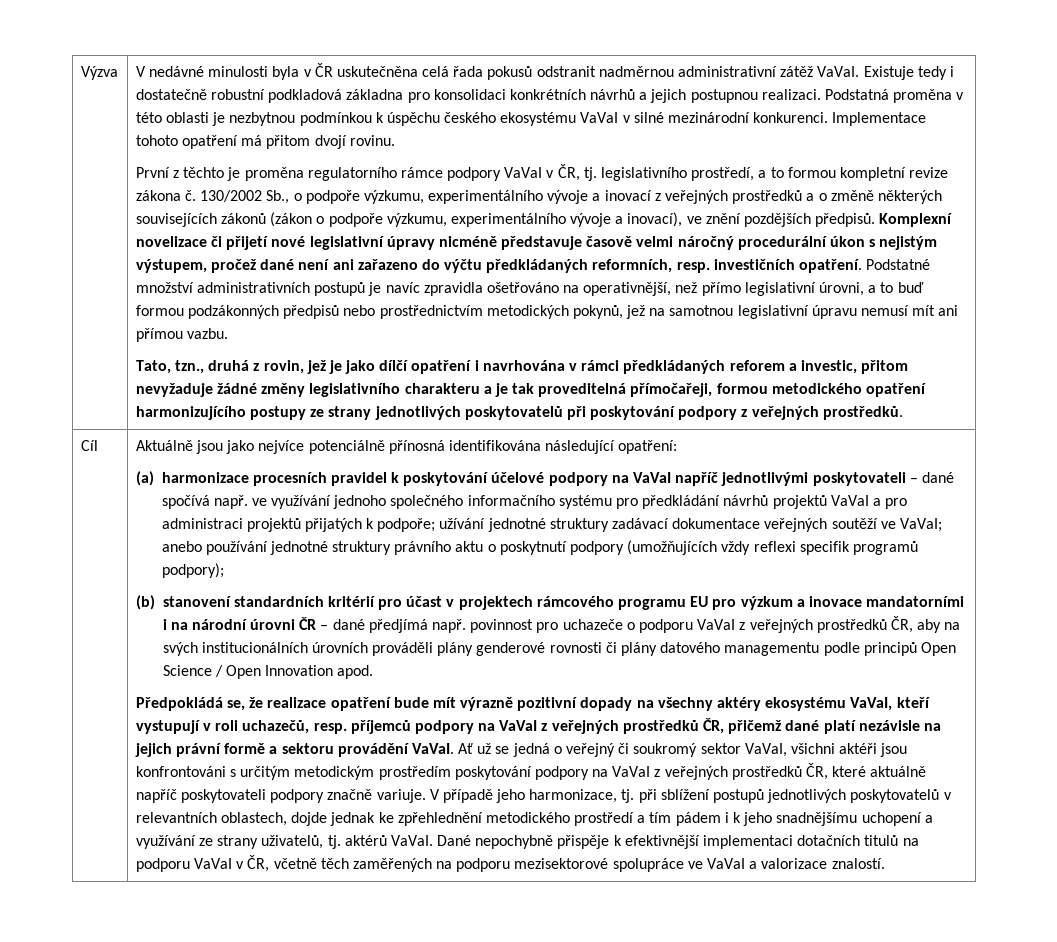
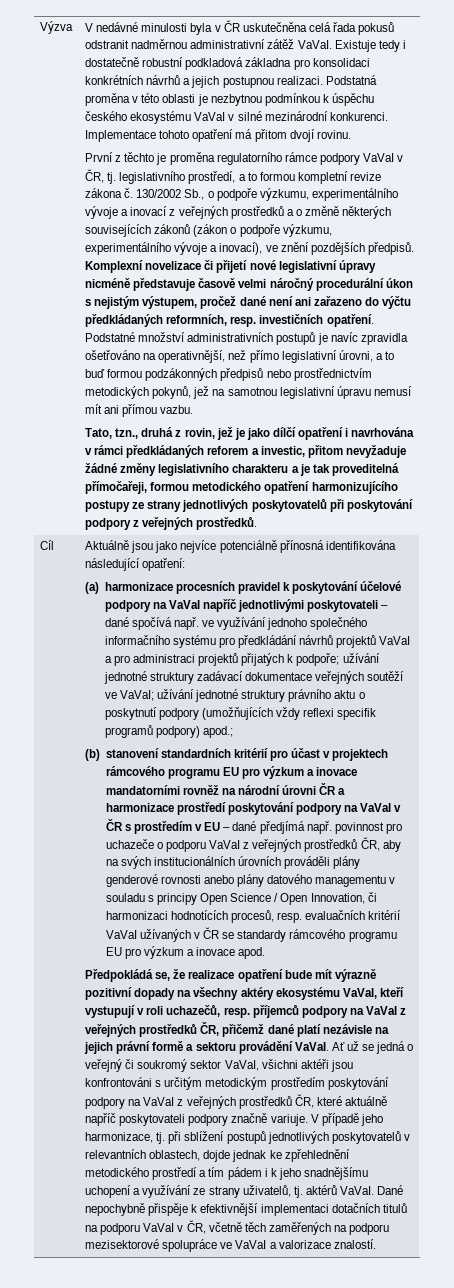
[161,541,268,555] anebo používání -> [157,689,195,699] užívání
[161,563,224,578] podpory); -> [155,726,234,738] podpory) apod.;
[162,619,167,630] i -> [182,785,219,795] rovněž
(317, 623) none -> [338,788,346,795] [105,802,402,815] [105,819,221,834] a harmonizace prostředí poskytování podpory na VaVaI v ČR s prostředím v EU
[605,642,617,653] či -> [204,875,235,884] anebo
[823,642,956,656] [162,665,334,679] podle principů Open Science / Open Innovation -> [389,877,396,884] [105,892,377,905] [105,910,402,923] [105,927,397,942] [105,946,236,959] v souladu s principy Open Science / Open Innovation, či harmonizaci hodnotících procesů, resp. evaluačních kritérií VaVaI užívaných v ČR se standardy rámcového programu EU pro výzkum a inovace

